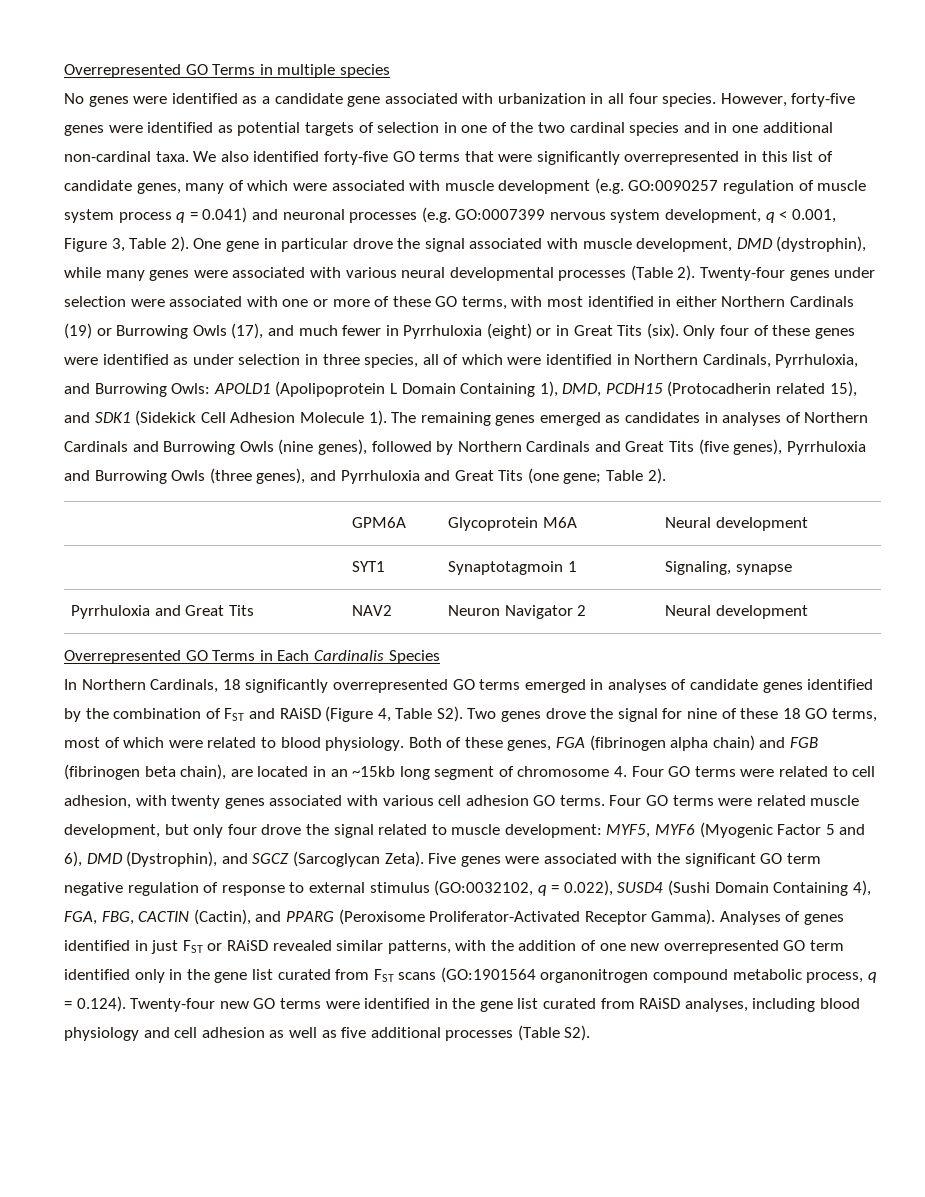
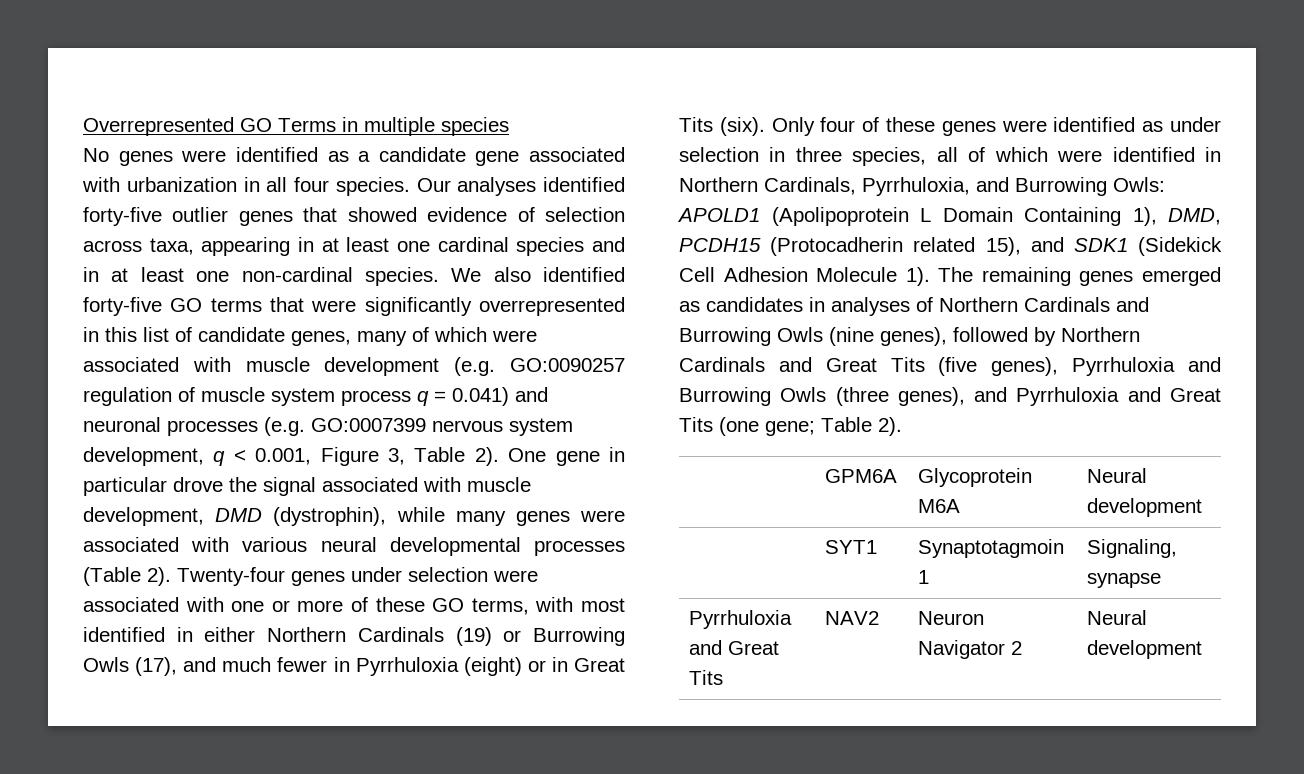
[720,93,856,107] [64,122,833,136] [64,151,189,162] However, forty-five genes were identified as potential targets of selection in one of the two cardinal species and in one additional non-cardinal taxa. -> [416,177,625,196] [83,207,625,226] [83,237,625,256] [83,267,439,286] Our analyses identified forty-five outlier genes that showed evidence of selection across taxa, appearing in at least one cardinal species and in at least one non-cardinal species.
[64,650,440,664] [64,679,874,693] [64,706,877,722] [64,735,819,751] [64,764,876,780] [64,795,860,809] [64,822,866,838] [64,851,821,867] [64,880,871,896] [64,909,845,925] [64,940,845,954] [64,967,877,983] [64,996,861,1012] [64,1025,591,1041] // Overrepresented GO Terms in Each Cardinalis Species // In Northern Cardinals, 18 significantly overrepresented GO terms emerged in analyses of candidate genes identified by the combination of FST and RAiSD (Figure 4, Table S2). Two genes drove the signal for nine of these 18 GO terms, most of which were related to blood physiology. Both of these genes, FGA (fibrinogen alpha chain) and FGB (fibrinogen beta chain), are located in an ~15kb long segment of chromosome 4. Four GO terms were related to cell adhesion, with twenty genes associated with various cell adhesion GO terms. Four GO terms were related muscle development, but only four drove the signal related to muscle development: MYF5, MYF6 (Myogenic Factor 5 and 6), DMD (Dystrophin), and SGCZ (Sarcoglycan Zeta). Five genes were associated with the significant GO term negative regulation of response to external stimulus (GO:0032102, q = 0.022), SUSD4 (Sushi Domain Containing 4), FGA, FBG, CACTIN (Cactin), and PPARG (Peroxisome Proliferator-Activated Receptor Gamma). Analyses of genes identified in just FST or RAiSD revealed similar patterns, with the addition of one new overrepresented GO term identified only in the gene list curated from FST scans (GO:1901564 organonitrogen compound metabolic process, q = 0.124). Twenty-four new GO terms were identified in the gene list curated from RAiSD analyses, including blood physiology and cell adhesion as well as five additional processes (Table S2). -> (1202, 649) none

